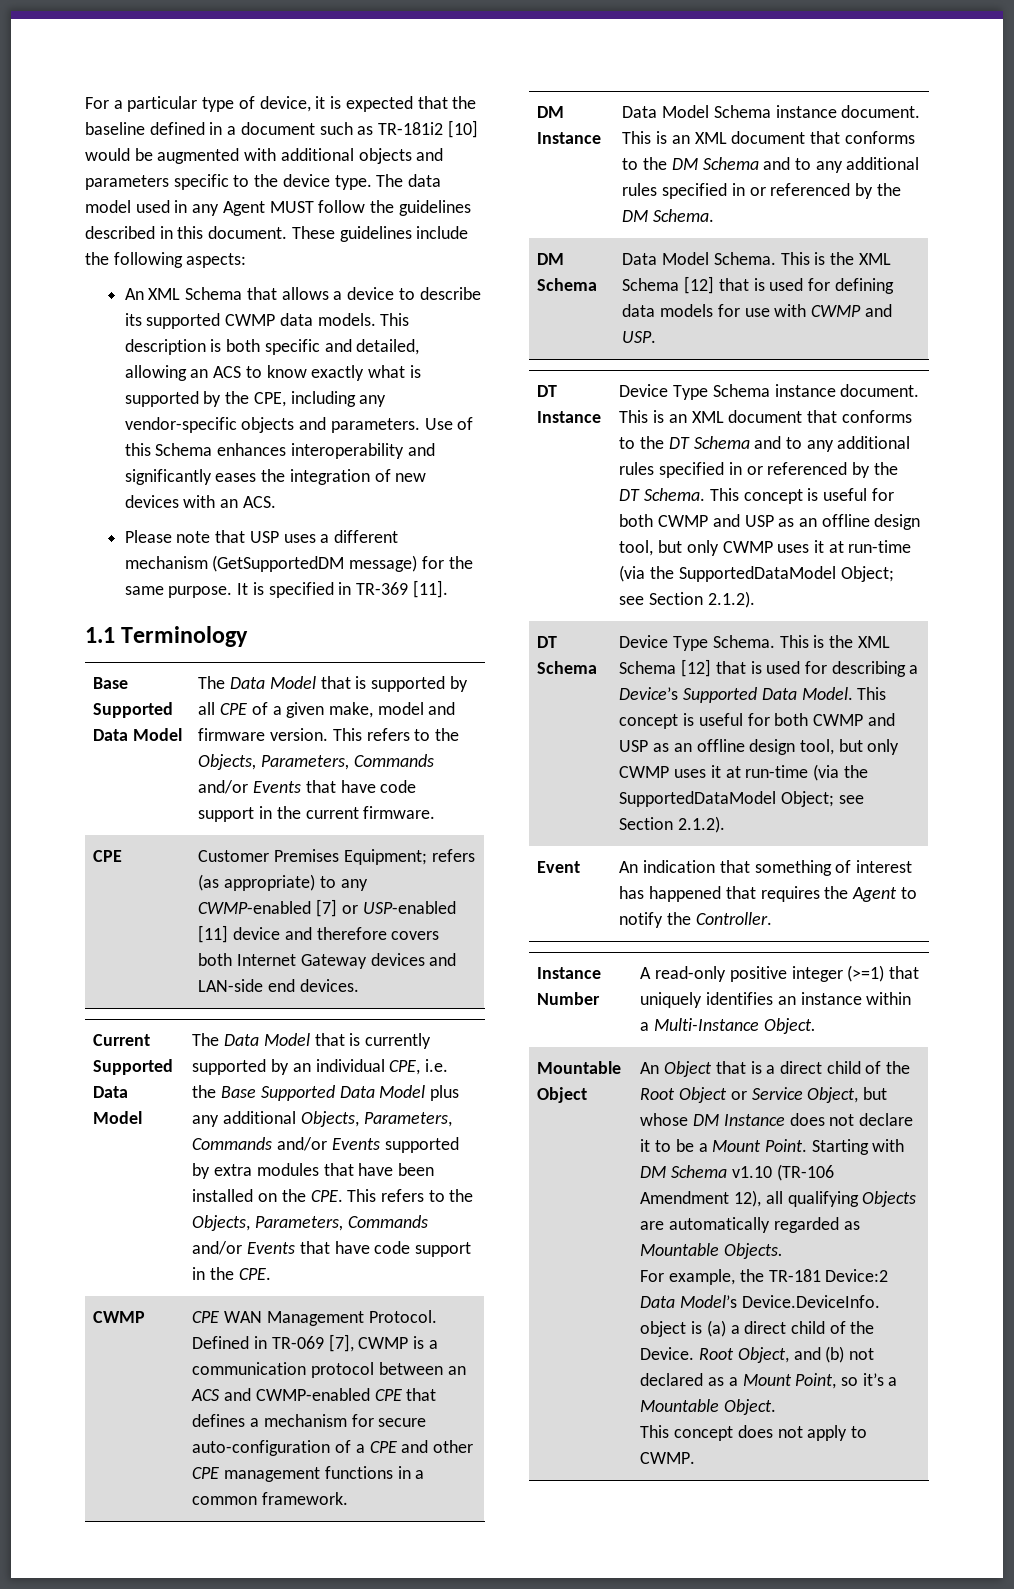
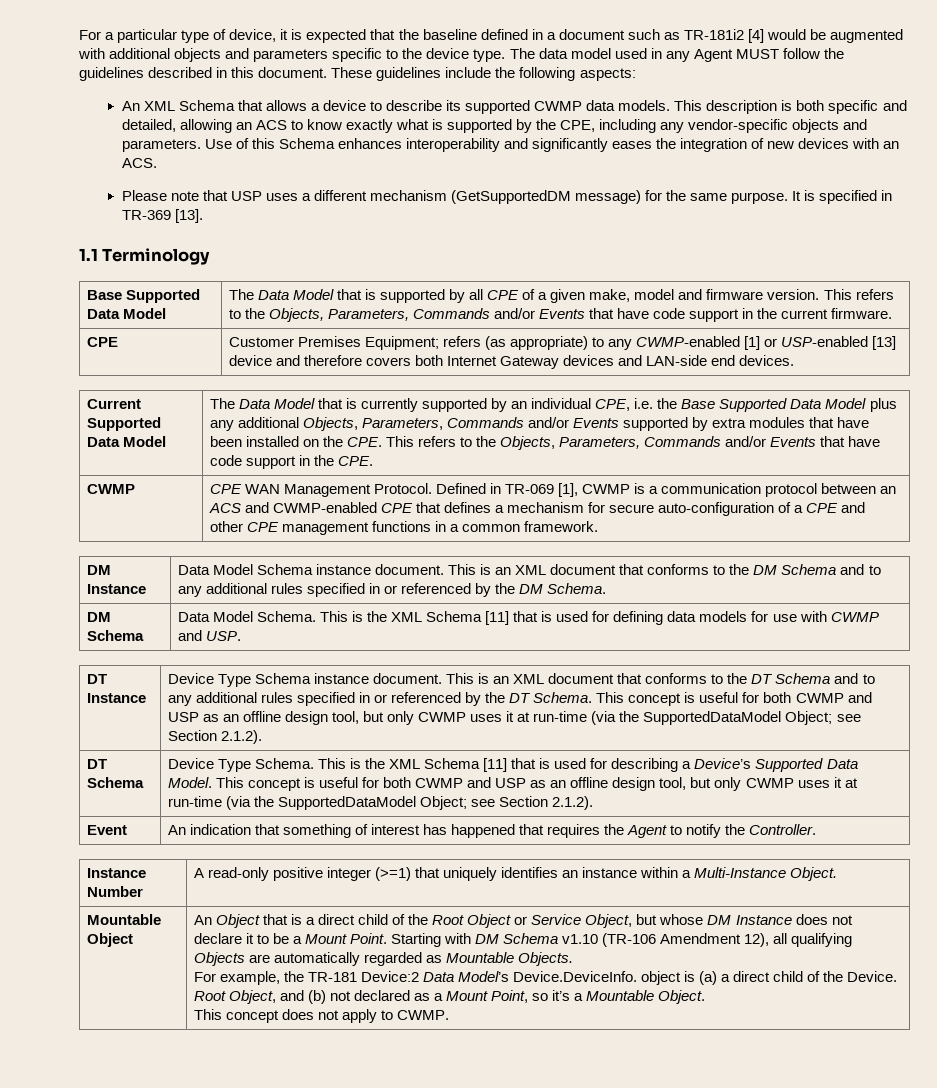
[447,120,478,138] [10] -> [747,29,764,43] [4]
[412,580,448,598] [11]. -> [174,209,203,223] [13].
[316,899,338,917] [7] -> [744,336,761,350] [1]
[198,925,229,943] [11] -> [872,336,897,350] [13]
[328,1334,354,1352] [7], -> [558,483,579,497] [1],
[684,276,715,294] [12] -> [485,611,510,625] [11]
[681,659,712,677] [12] -> [483,758,508,772] [11]

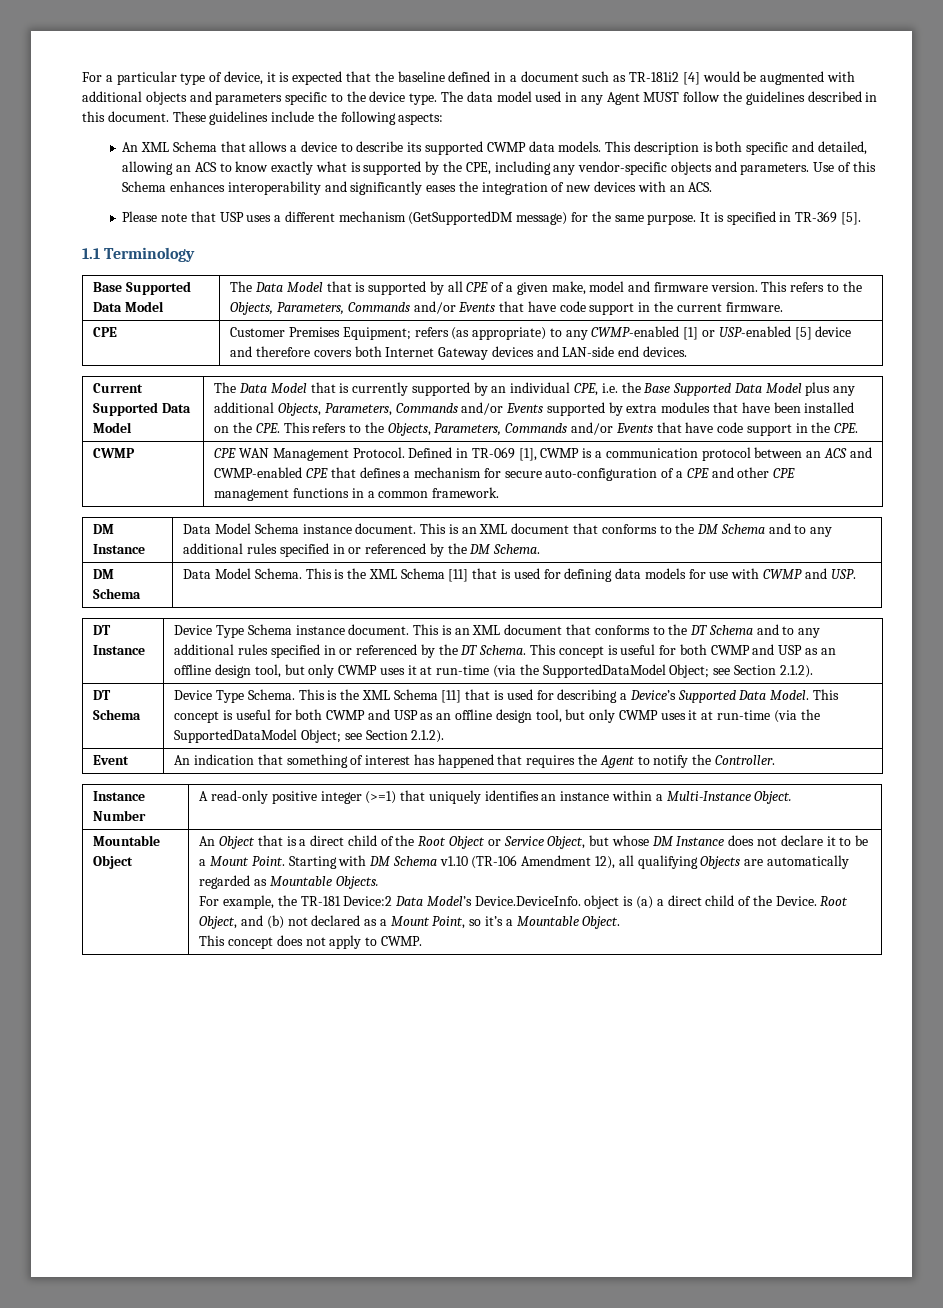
[174,209,203,223] [13]. -> [841,212,862,225] [5].
[872,336,897,350] [13] -> [794,327,812,340] [5]

